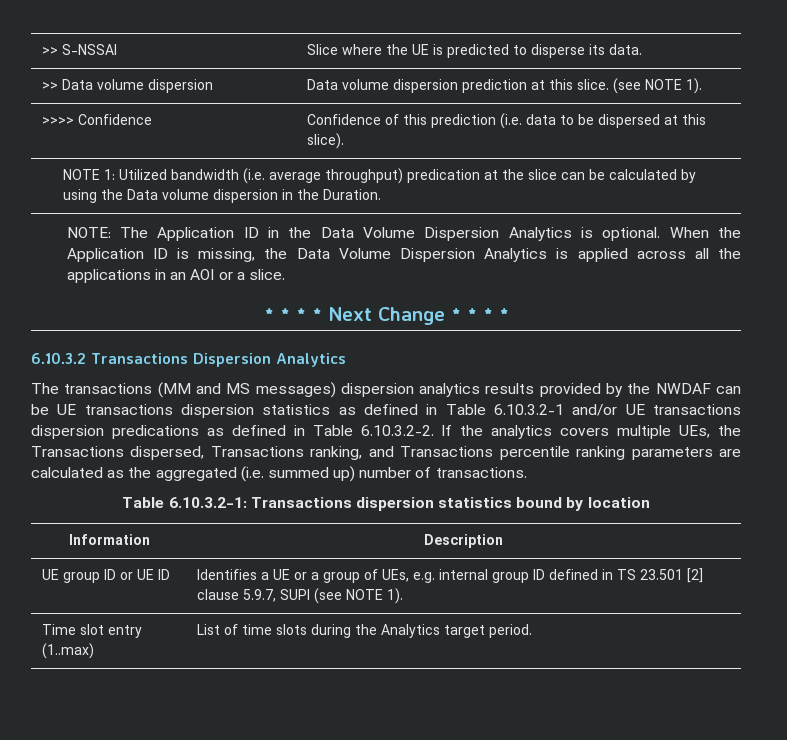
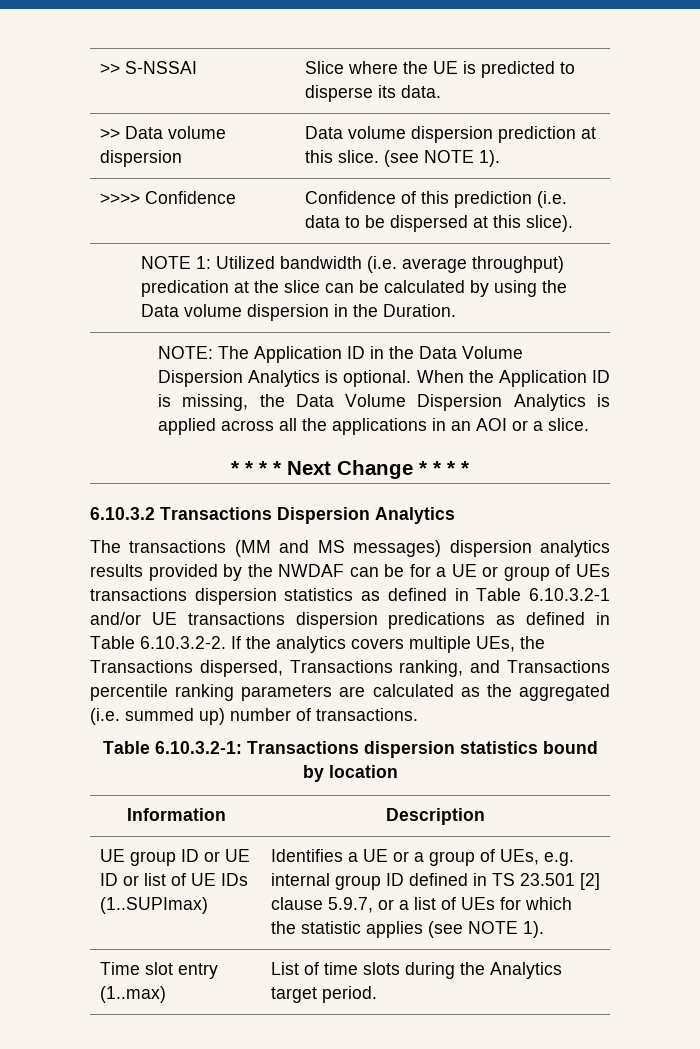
[57,404,77,415] UE -> [409,564,611,581] for a UE or group of UEs
(170, 574) none -> [122,873,248,886] [99,897,208,914] or list of UE IDs (1..SUPImax)
[279,589,310,600] SUPI -> [377,897,572,910] [270,921,423,938] or a list of UEs for which the statistic applies

